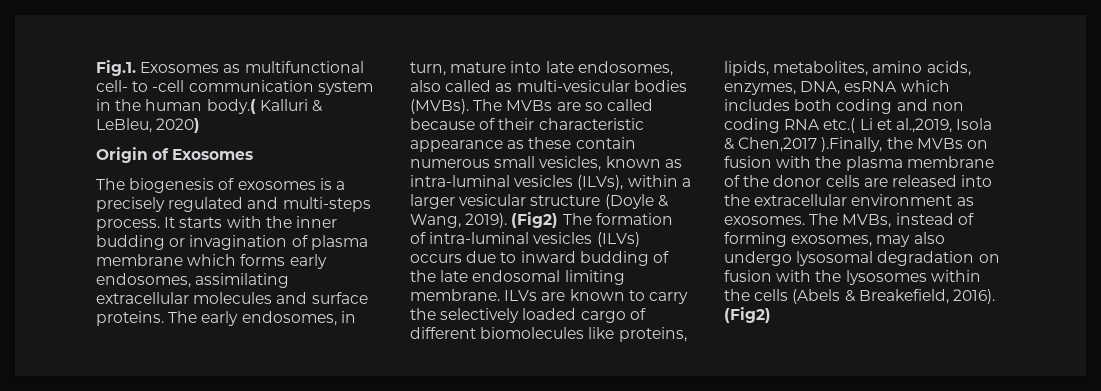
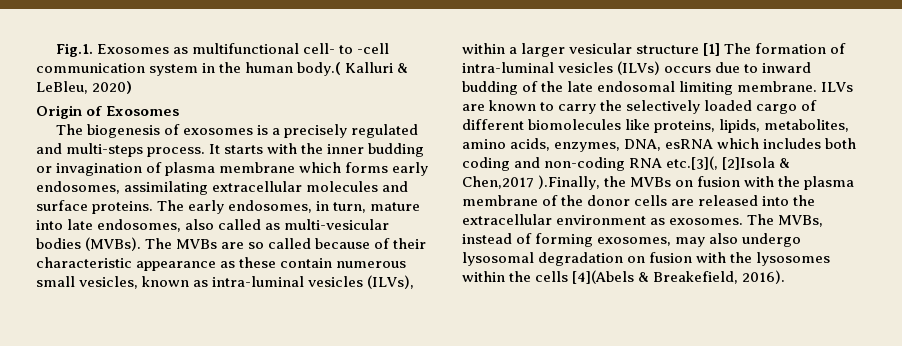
[604,194,669,209] [410,212,559,228] (Doyle & Wang, 2019). (Fig2) -> [703,43,721,56] [1]
[931,102,964,111] [724,118,993,133] non coding RNA etc.( Li et al.,2019, Isola -> [544,156,776,171] non-coding RNA etc.[3](, [2]Isola
[792,289,841,304] (Abels -> [572,270,635,284] [4](Abels
[724,307,771,323] (Fig2) -> (786, 277) none

